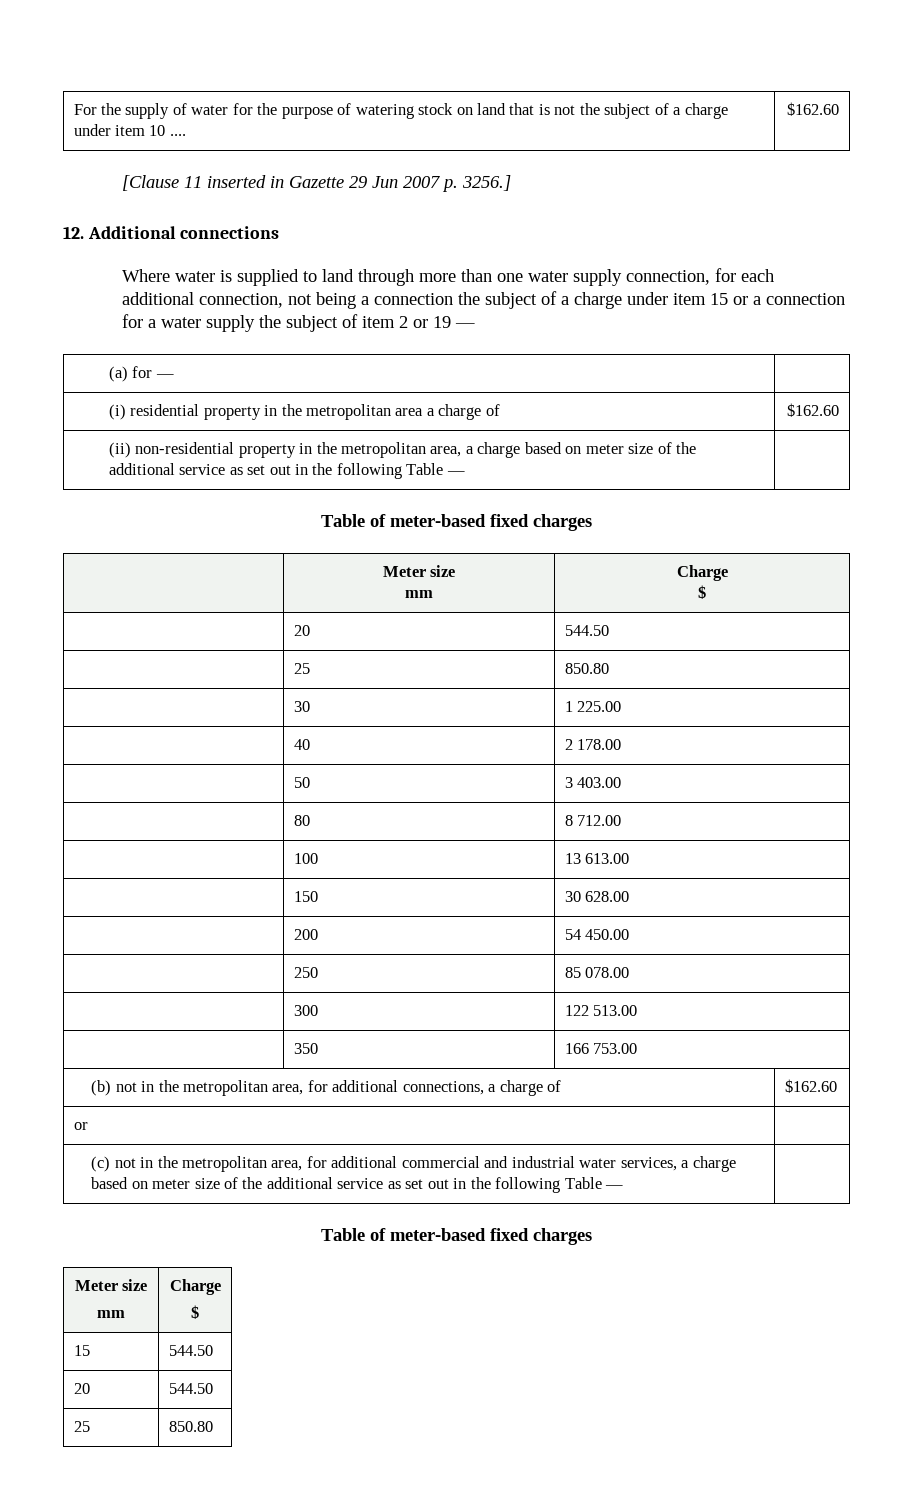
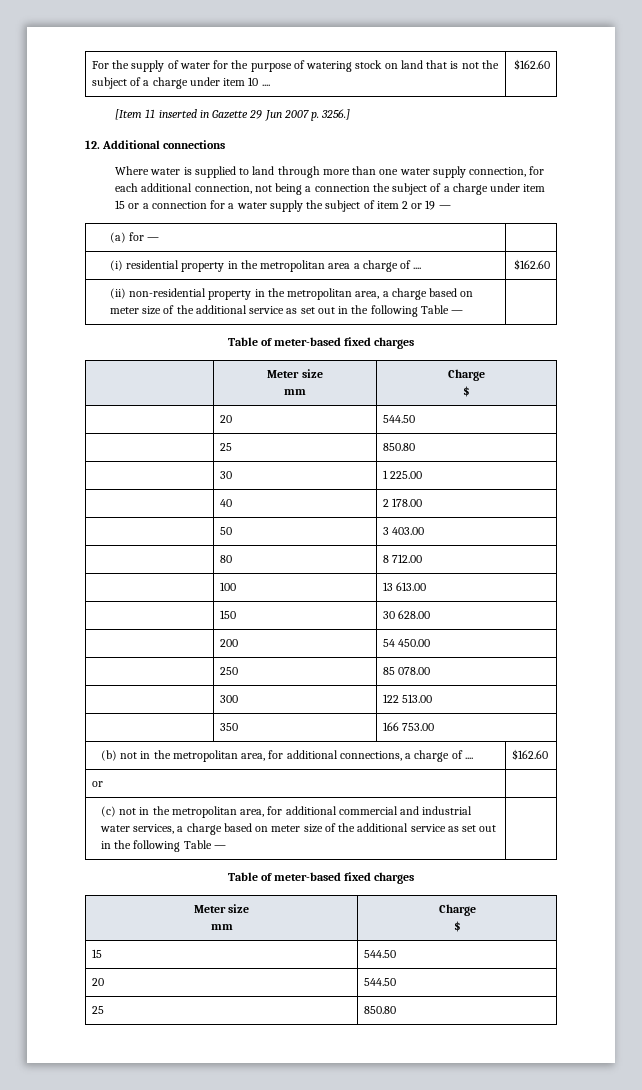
[121,175,179,191] [Clause -> [115,109,143,120] [Item
(500, 410) none -> [413,267,422,269] ....
(562, 1086) none -> [464,757,473,759] ....

